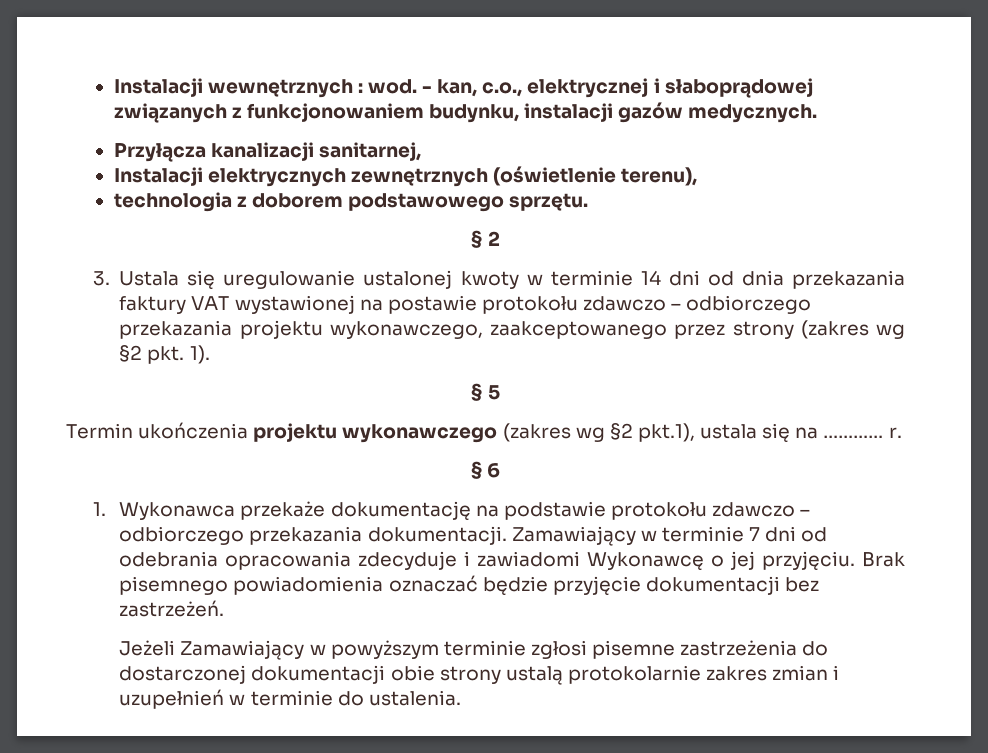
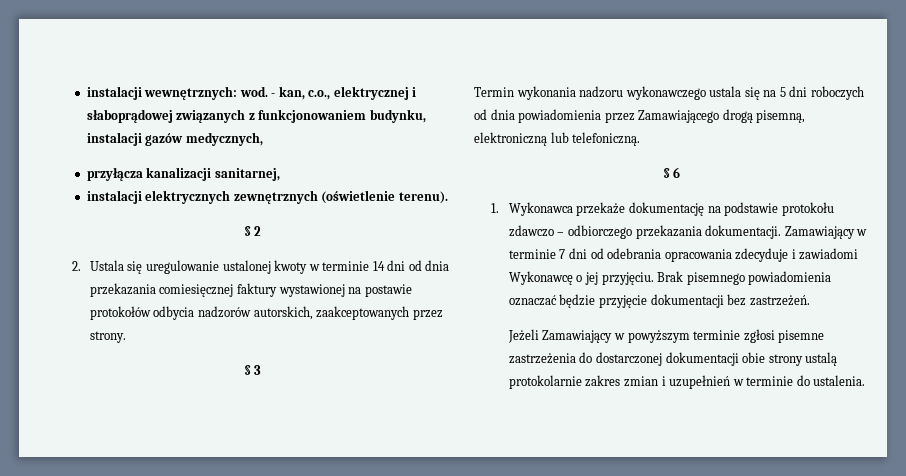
[113,78,363,98] Instalacji wewnętrznych : -> [86,86,238,100] instalacji wewnętrznych:
[688,104,818,123] [113,143,206,162] medycznych. // Przyłącza -> [185,132,263,146] [86,167,143,181] medycznych, // przyłącza
[113,167,203,186] Instalacji -> [86,190,142,204] instalacji
[621,167,698,186] [113,192,589,212] terenu), // technologia z doborem podstawowego sprzętu. -> [398,191,448,204] terenu).
[92,271,110,286] 3. -> [72,261,82,271] 2.
[119,296,230,314] faktury VAT -> [159,283,277,297] comiesięcznej faktury
[481,295,812,314] [119,320,905,339] [119,345,210,364] [471,383,500,401] protokołu zdawczo – odbiorczego przekazania projektu wykonawczego, zaakceptowanego przez strony (zakres wg §2 pkt. 1). // § 5 -> [89,306,443,320] [89,331,126,343] [243,365,262,375] protokołów odbycia nadzorów autorskich, zaakceptowanych przez strony. // § 3
[138,422,902,443] ukończenia projektu wykonawczego (zakres wg §2 pkt.1), ustala się na ………… r. -> [516,86,864,100] [474,109,806,123] [474,132,641,146] wykonania nadzoru wykonawczego ustala się na 5 dni roboczych od dnia powiadomienia przez Zamawiającego drogą pisemną, elektroniczną lub telefoniczną.

